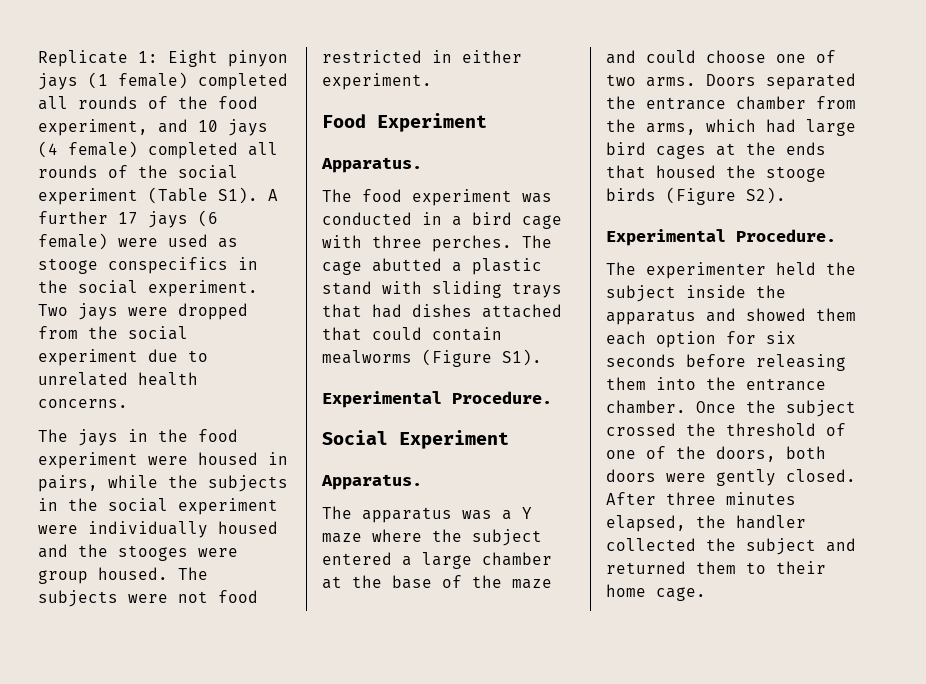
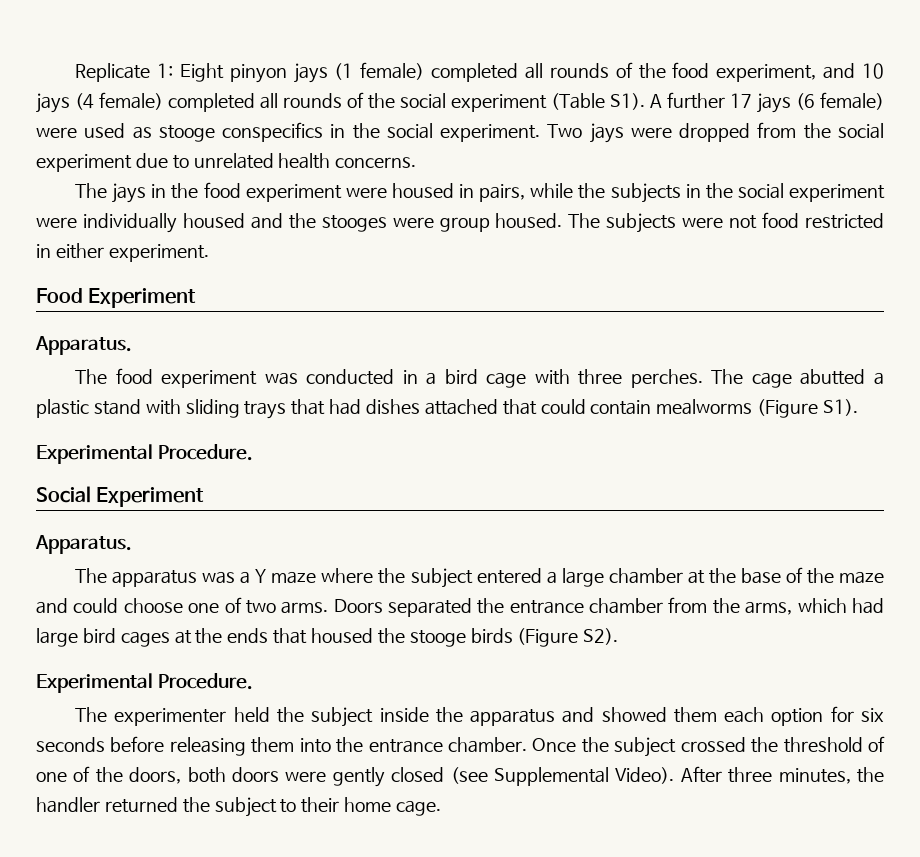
[786,469,856,482] [606,492,796,505] [606,515,686,532] closed. After three minutes elapsed, -> [391,766,851,786] closed (see Supplemental Video). After three minutes,
[606,538,856,555] [606,561,736,574] collected the subject and returned them -> [104,797,277,817] returned the subject

